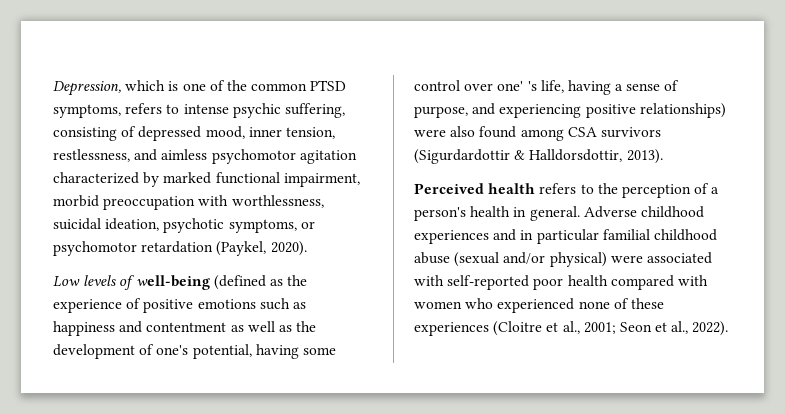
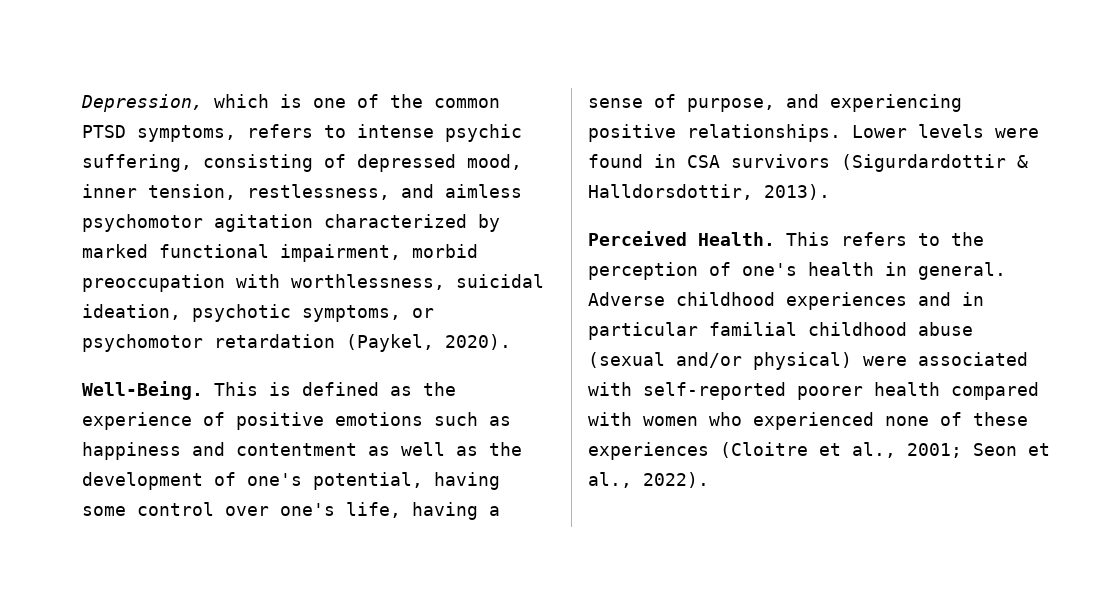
[53,275,266,290] Low levels of well-being (defined -> [82,381,379,400] Well-Being. This is defined
[497,81,537,91] one' 's -> [280,503,335,516] one's
[639,103,726,118] [414,126,564,141] relationships) were also found among -> [687,124,1039,142] [588,154,676,168] relationships. Lower levels were found in
[488,183,536,194] health -> [698,232,830,246] Health. This
[711,187,720,194] [414,207,466,221] a person's -> [742,263,797,276] one's
[533,278,564,290] poor -> [797,386,863,400] poorer

